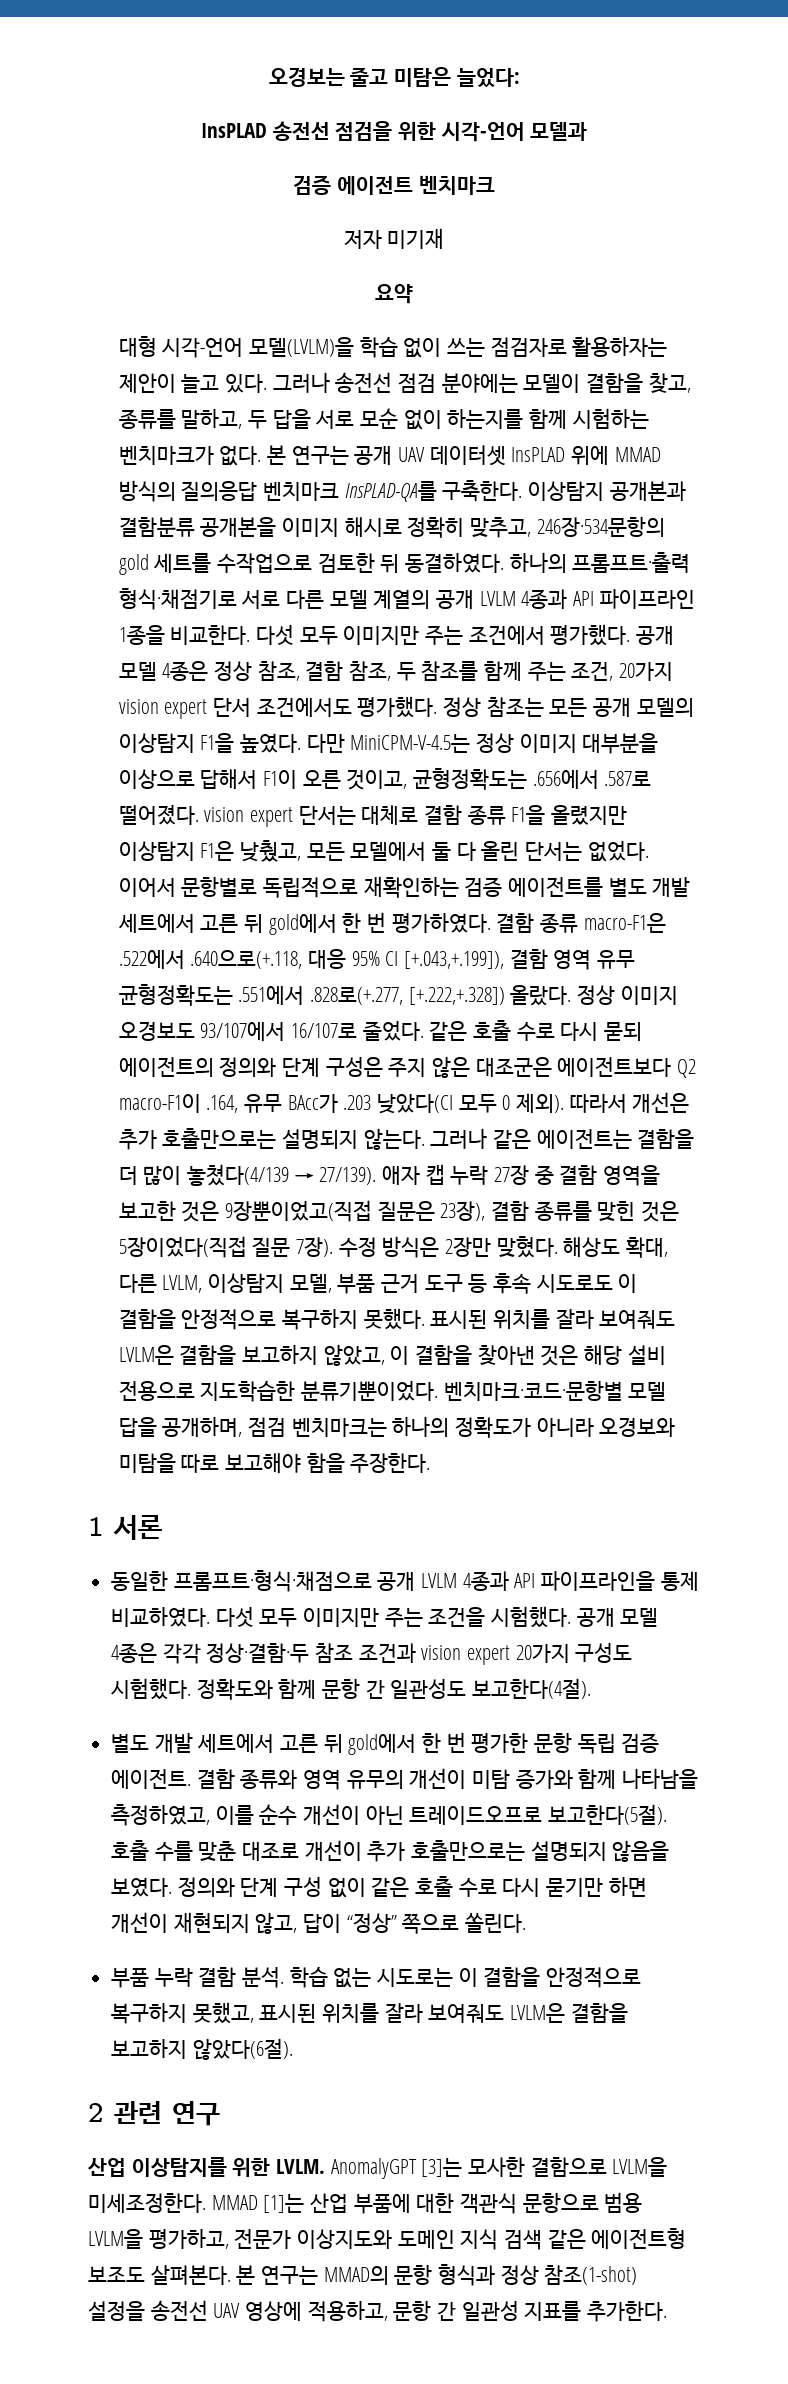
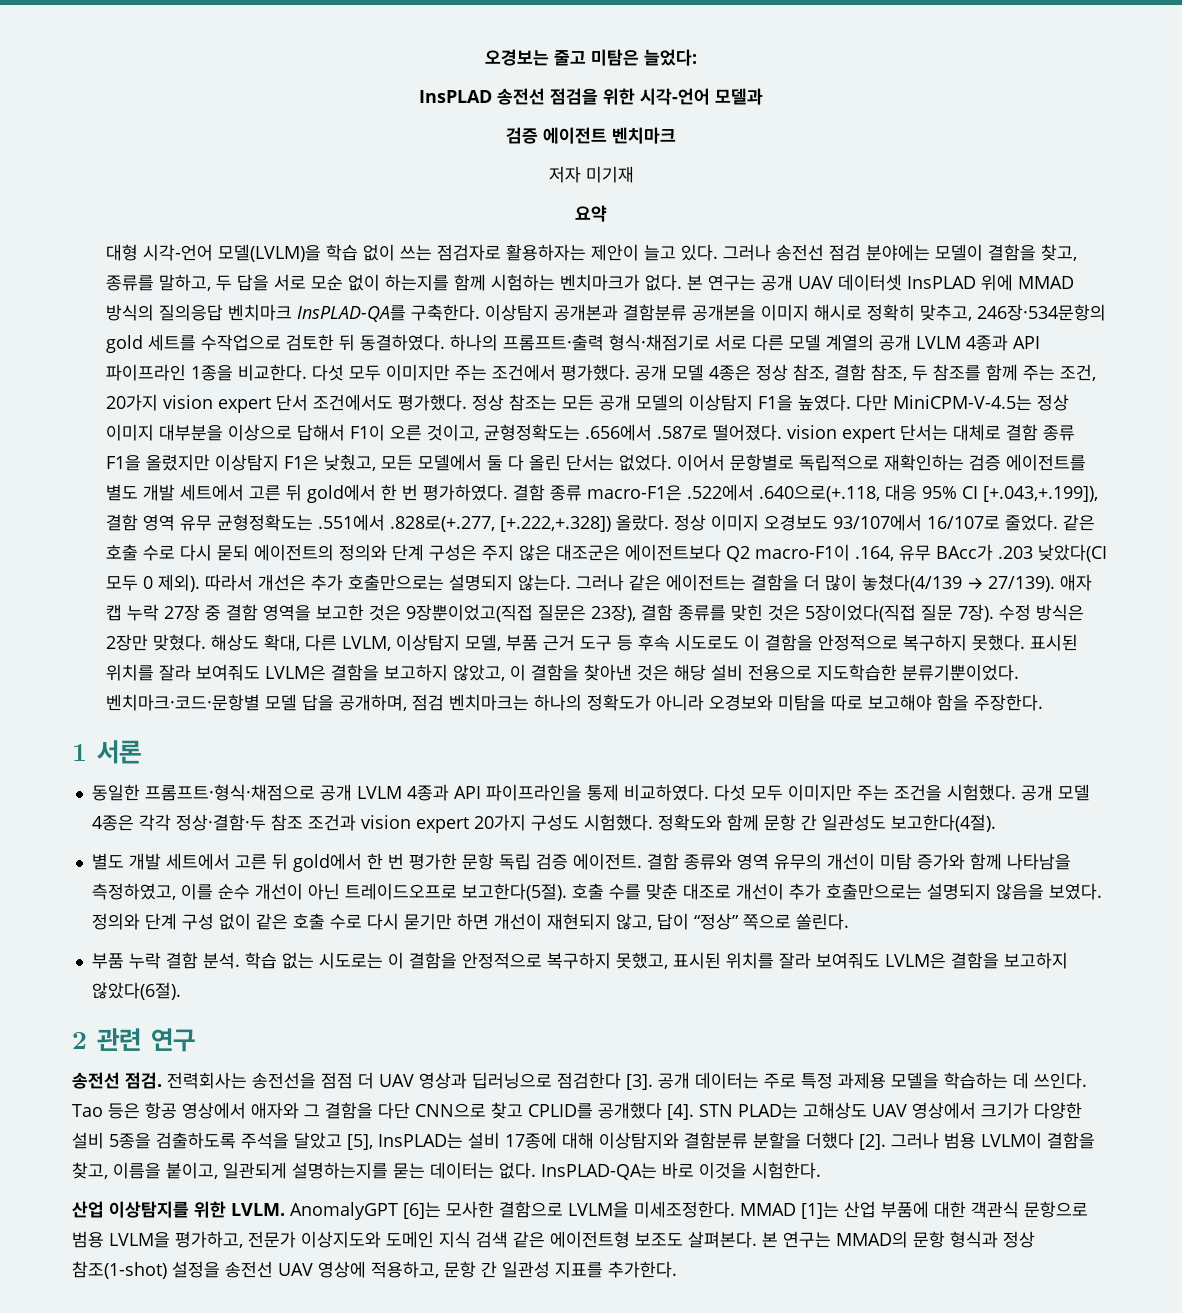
(220, 2113) none -> [72,1072,1087,1090] [72,1102,1082,1120] [72,1132,1095,1150] [72,1162,821,1180] // 송전선 점검. 전력회사는 송전선을 점점 더 UAV 영상과 딥러닝으로 점검한다 [3]. 공개 데이터는 주로 특정 과제용 모델을 학습하는 데 쓰인다. Tao 등은 항공 영상에서 애자와 그 결함을 다단 CNN으로 찾고 CPLID를 공개했다 [4]. STN PLAD는 고해상도 UAV 영상에서 크기가 다양한 설비 5종을 검출하도록 주석을 달았고 [5], InsPLAD는 설비 17종에 대해 이상탐지와 결함분류 분할을 더했다 [2]. 그러나 범용 LVLM이 결함을 찾고, 이름을 붙이고, 일관되게 설명하는지를 묻는 데이터는 없다. InsPLAD-QA는 바로 이것을 시험한다.
[421,2158,463,2177] [3]는 -> [403,1202,441,1219] [6]는

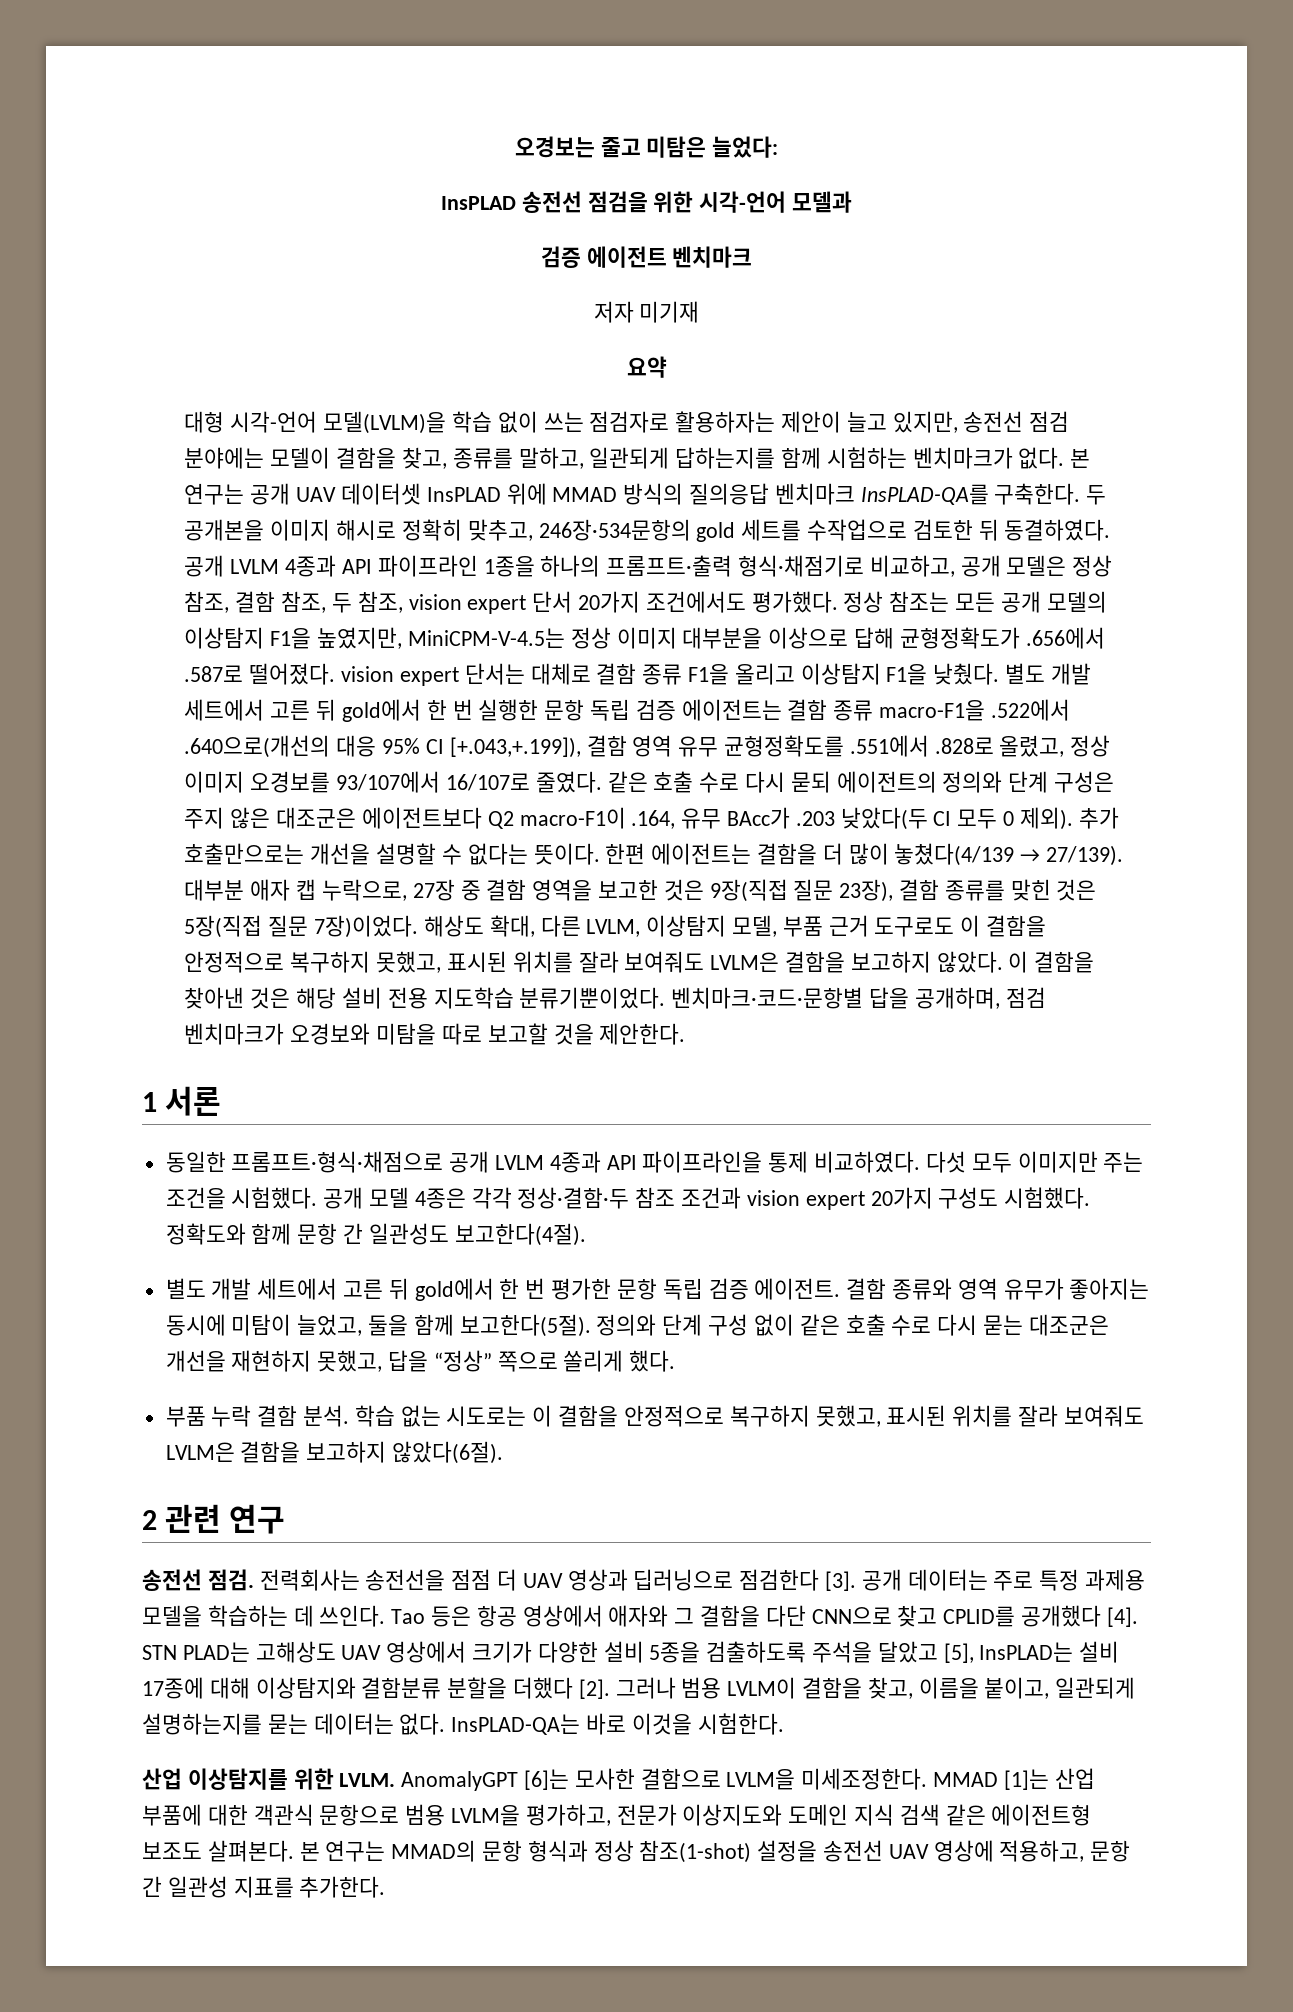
[680,244,771,261] 있다. 그러나 -> [892,411,958,433] 있지만,
[215,274,449,291] 두 답을 서로 모순 없이 하는지를 -> [589,447,776,469] 일관되게 답하는지를
[484,304,687,321] 이상탐지 공개본과 결함분류 -> [1086,485,1107,505] 두
[449,334,874,351] 하나의 프롬프트·출력 형식·채점기로 서로 다른 모델 계열의 -> (1111, 530) none
[237,364,751,381] 비교한다. 다섯 모두 이미지만 주는 조건에서 평가했다. 공개 모델 4종은 -> [540,555,1067,577] 하나의 프롬프트·출력 형식·채점기로 비교하고, 공개 모델은
[932,364,1096,381] [105,394,158,411] 참조를 함께 주는 조건, 20가지 -> [357,591,403,613] 참조,
(308, 402) none -> [577,591,640,613] 20가지
[797,394,888,411] 높였다. 다만 -> [317,627,403,649] 높였지만,
[296,424,580,441] 답해서 F1이 오른 것이고, 균형정확도는 -> [853,627,1020,649] 답해 균형정확도가
[145,454,1086,471] [105,484,880,503] 올렸지만 이상탐지 F1은 낮췄고, 모든 모델에서 둘 다 올린 단서는 없었다. 이어서 문항별로 독립적으로 재확인하는 검증 에이전트를 별도 개발 세트에서 고른 뒤 gold에서 한 번 평가하였다. 결함 종류 macro-F1은 .522에서 .640으로(+.118, -> [734,663,1091,685] [184,699,1070,722] [184,735,331,758] 올리고 이상탐지 F1을 낮췄다. 별도 개발 세트에서 고른 뒤 gold에서 한 번 실행한 문항 독립 검증 에이전트는 결함 종류 macro-F1을 .522에서 .640으로(개선의
[216,514,828,532] 균형정확도는 .551에서 .828로(+.277, [+.222,+.328]) 올랐다. 정상 이미지 오경보도 -> [723,735,1111,757] [184,771,331,793] 균형정확도를 .551에서 .828로 올렸고, 정상 이미지 오경보를
[1004,514,1058,531] 줄었다. -> [535,771,602,793] 줄였다.
[1037,544,1107,562] 낮았다(CI -> [840,807,952,830] 낮았다(두 CI
[204,574,661,591] 따라서 개선은 추가 호출만으로는 설명되지 않는다. 그러나 같은 -> [1078,807,1119,829] [184,843,646,865] 추가 호출만으로는 개선을 설명할 수 없다는 뜻이다. 한편
(1055, 584) none -> [184,879,245,901] 대부분
[126,604,159,621] 누락 -> [321,879,407,901] 누락으로,
[405,604,586,622] 9장뿐이었고(직접 질문은 -> [709,879,834,902] 9장(직접 질문
[804,604,1084,622] [105,634,206,651] 5장이었다(직접 질문 7장). 수정 방식은 2장만 맞혔다. -> [184,915,419,938] 5장(직접 질문 7장)이었다.
[579,634,1078,651] [105,664,505,681] 도구 등 후속 시도로도 이 결함을 안정적으로 복구하지 못했다. 표시된 위치를 잘라 보여줘도 LVLM은 결함을 보고하지 않았고, -> [874,915,1046,937] [184,951,1003,973] 도구로도 이 결함을 안정적으로 복구하지 못했고, 표시된 위치를 잘라 보여줘도 LVLM은 결함을 보고하지 않았다.
[747,664,897,681] 전용으로 지도학습한 -> [387,987,514,1009] 전용 지도학습
[264,694,297,711] 모델 -> (864, 998) none
[448,694,1043,711] 벤치마크는 하나의 정확도가 아니라 오경보와 미탐을 따로 보고해야 함을 주장한다. -> [184,1023,686,1045] 벤치마크가 오경보와 미탐을 따로 보고할 것을 제안한다.
[773,853,1071,870] [91,883,1102,901] 유무의 개선이 미탐 증가와 함께 나타남을 측정하였고, 이를 순수 개선이 아닌 트레이드오프로 보고한다(5절). 호출 수를 맞춘 대조로 개선이 추가 호출만으로는 설명되지 않음을 보였다. -> [1003,1278,1150,1300] [165,1314,591,1337] 유무가 좋아지는 동시에 미탐이 늘었고, 둘을 함께 보고한다(5절).
[403,913,849,930] 묻기만 하면 개선이 재현되지 않고, 답이 “정상” 쪽으로 쏠린다. -> [982,1314,1109,1336] [165,1350,676,1372] 묻는 대조군은 개선을 재현하지 못했고, 답을 “정상” 쪽으로 쏠리게 했다.

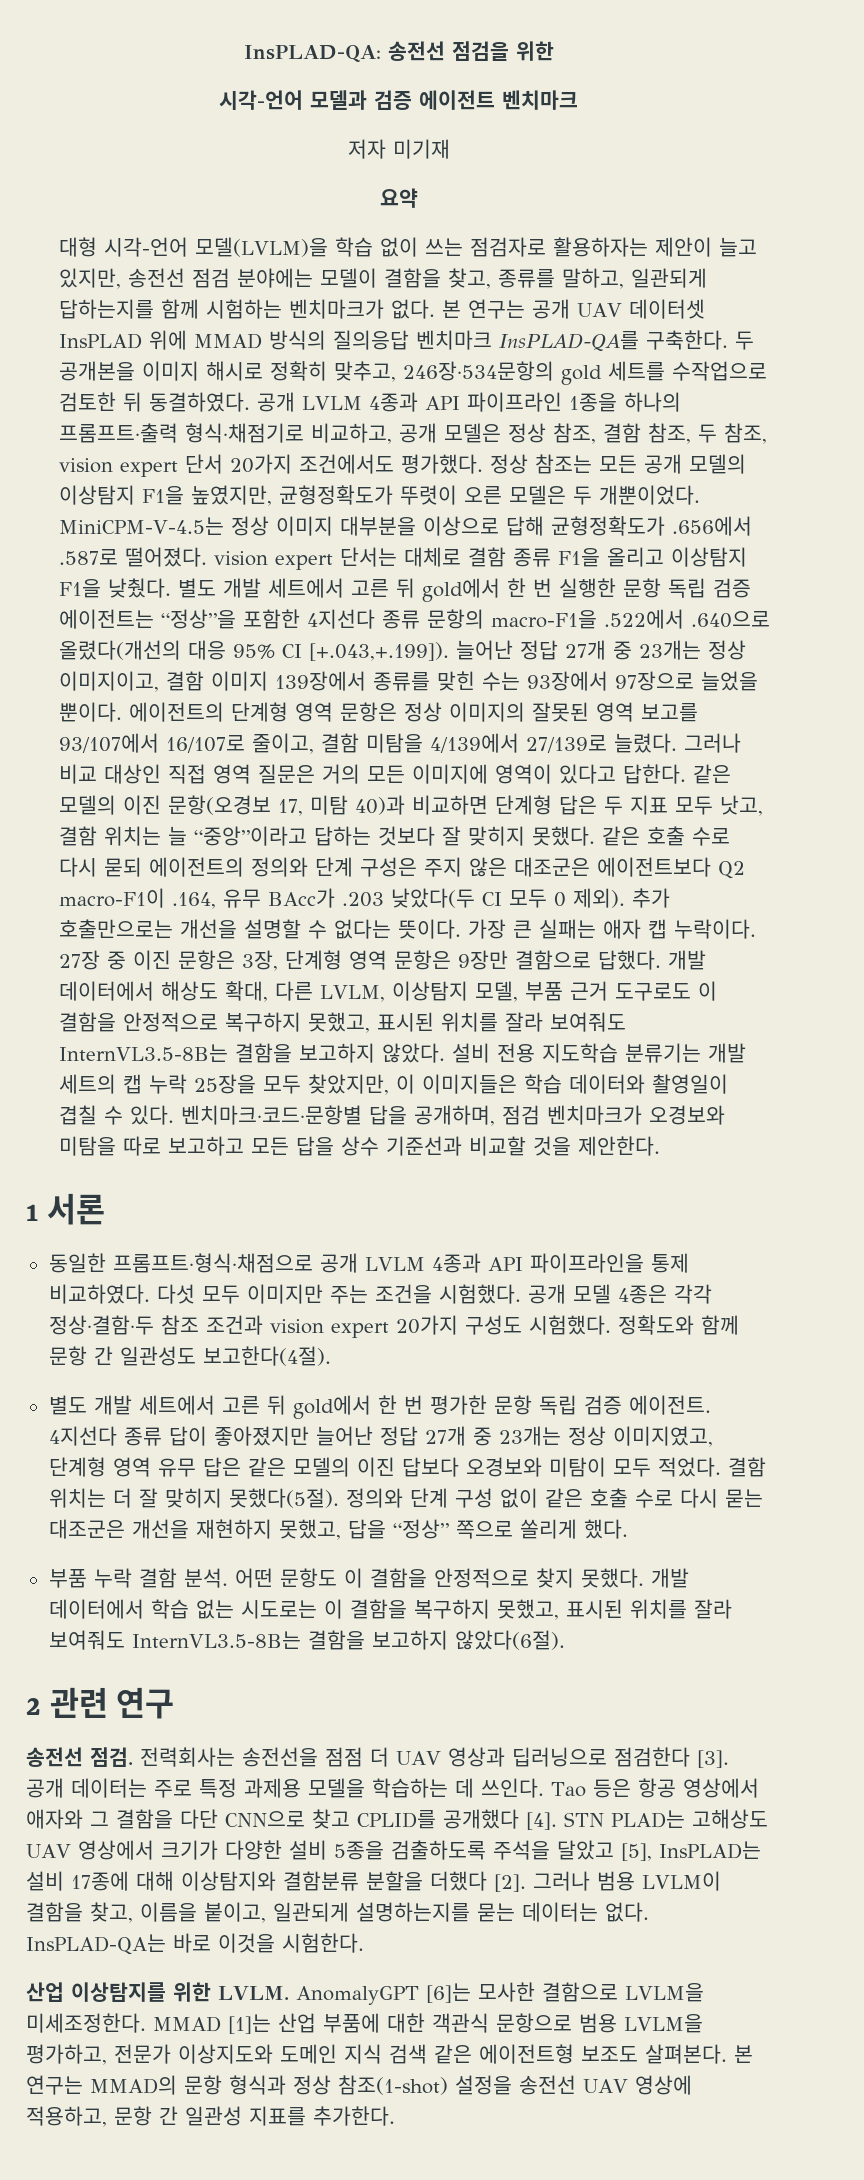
[514,136,779,158] [440,196,516,210] 오경보는 줄고 미탐은 늘었다: // InsPLAD -> [243,45,381,63] InsPLAD-QA:
(694, 202) none -> (554, 51) //
(853, 202) // -> (367, 100) none
(403, 638) none -> [279,485,701,505] 균형정확도가 뚜렷이 오른 모델은 두 개뿐이었다.
[787,699,1070,721] [184,735,1111,758] [184,771,602,793] 결함 종류 macro-F1을 .522에서 .640으로(개선의 대응 95% CI [+.043,+.199]), 결함 영역 유무 균형정확도를 .551에서 .828로 올렸고, 정상 이미지 오경보를 93/107에서 16/107로 줄였다. -> [161,609,771,629] [59,640,747,661] [59,671,759,692] [59,702,699,722] [59,733,742,754] [59,764,732,784] [59,795,764,816] [59,826,596,846] “정상”을 포함한 4지선다 종류 문항의 macro-F1을 .522에서 .640으로 올렸다(개선의 대응 95% CI [+.043,+.199]). 늘어난 정답 27개 중 23개는 정상 이미지이고, 결함 이미지 139장에서 종류를 맞힌 수는 93장에서 97장으로 늘었을 뿐이다. 에이전트의 단계형 영역 문항은 정상 이미지의 잘못된 영역 보고를 93/107에서 16/107로 줄이고, 결함 미탐을 4/139에서 27/139로 늘렸다. 그러나 비교 대상인 직접 영역 질문은 거의 모든 이미지에 영역이 있다고 답한다. 같은 모델의 이진 문항(오경보 17, 미탐 40)과 비교하면 단계형 답은 두 지표 모두 낫고, 결함 위치는 늘 “중앙”이라고 답하는 것보다 잘 맞히지 못했다.
[605,843,1123,866] [184,879,245,901] 한편 에이전트는 결함을 더 많이 놓쳤다(4/139 → 27/139). 대부분 -> [468,919,597,939] 가장 큰 실패는
[321,879,407,901] 누락으로, -> [674,919,757,939] 누락이다.
[486,879,1097,902] [184,915,419,938] 결함 영역을 보고한 것은 9장(직접 질문 23장), 결함 종류를 맞힌 것은 5장(직접 질문 7장)이었다. -> [133,950,707,971] [59,981,155,1001] 이진 문항은 3장, 단계형 영역 문항은 9장만 결함으로 답했다. 개발 데이터에서
[710,952,780,972] LVLM은 -> [59,1044,229,1062] InternVL3.5-8B는
[1008,951,1095,973] [184,987,666,1009] 이 결함을 찾아낸 것은 해당 설비 전용 지도학습 분류기뿐이었다. -> [452,1043,747,1063] [59,1074,729,1095] [59,1105,175,1125] 설비 전용 지도학습 분류기는 개발 세트의 캡 누락 25장을 모두 찾았지만, 이 이미지들은 학습 데이터와 촬영일이 겹칠 수 있다.
[487,1023,548,1045] 보고할 -> [168,1136,527,1156] 보고하고 모든 답을 상수 기준선과 비교할
[846,1278,1150,1300] [165,1314,591,1337] 결함 종류와 영역 유무가 좋아지는 동시에 미탐이 늘었고, 둘을 함께 보고한다(5절). -> [48,1426,713,1447] [48,1457,766,1477] [48,1488,339,1508] 4지선다 종류 답이 좋아졌지만 늘어난 정답 27개 중 23개는 정상 이미지였고, 단계형 영역 유무 답은 같은 모델의 이진 답보다 오경보와 미탐이 모두 적었다. 결함 위치는 더 잘 맞히지 못했다(5절).
(350, 1416) none -> [234,1568,689,1588] [48,1599,144,1619] 어떤 문항도 이 결함을 안정적으로 찾지 못했다. 개발 데이터에서
[623,1405,1144,1427] [165,1442,235,1462] 안정적으로 복구하지 못했고, 표시된 위치를 잘라 보여줘도 LVLM은 -> [413,1599,732,1620] [48,1630,301,1650] 복구하지 못했고, 표시된 위치를 잘라 보여줘도 InternVL3.5-8B는

